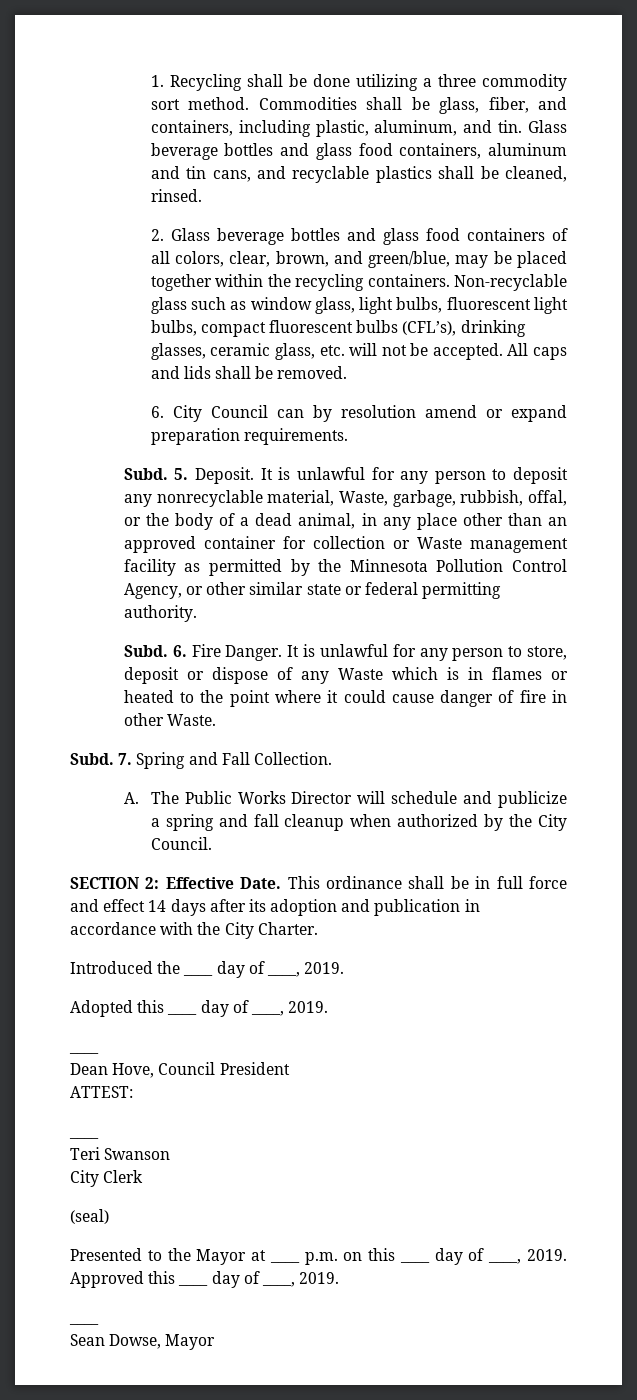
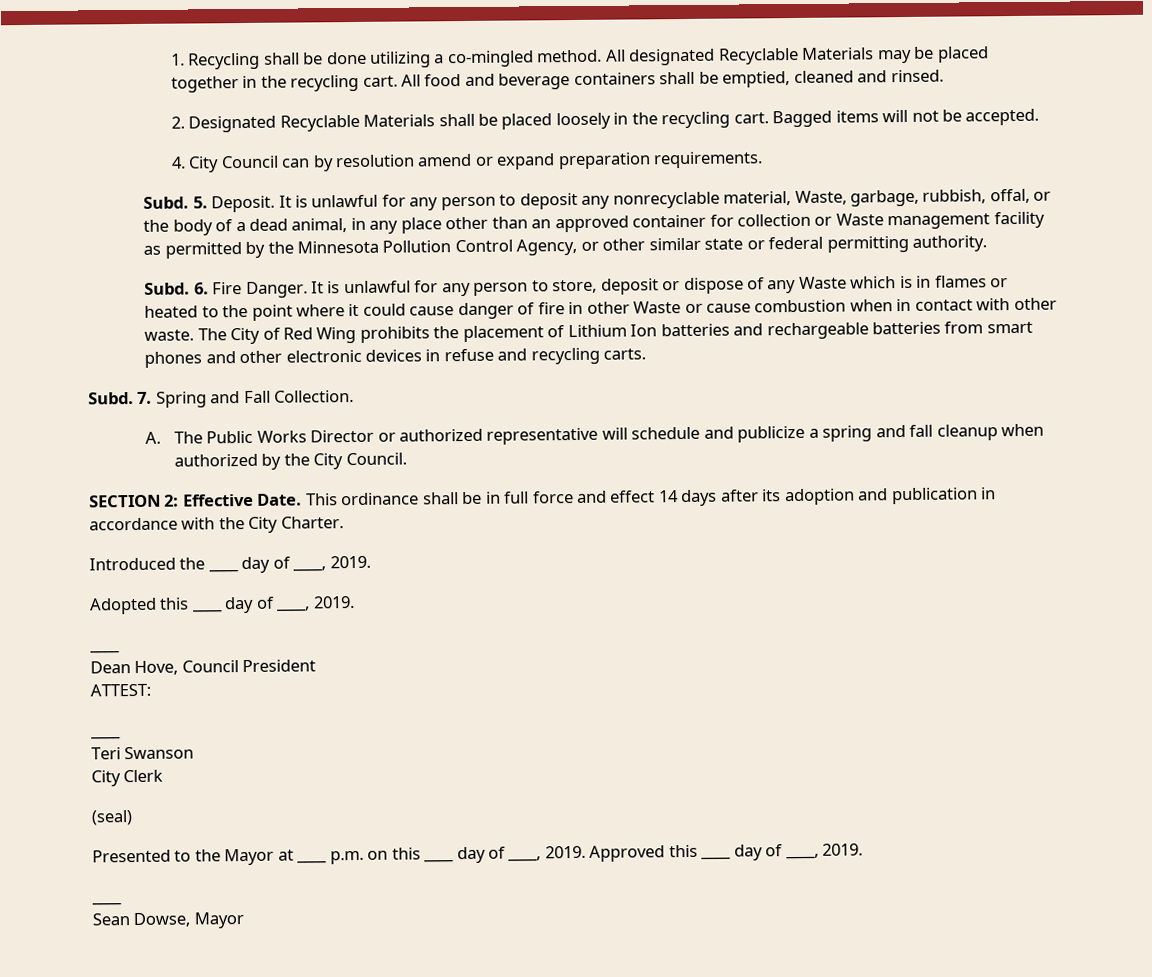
[437,74,567,91] [150,97,567,114] [150,120,567,137] [150,143,567,160] [150,166,567,183] [150,189,202,202] [150,228,568,245] [150,251,451,268] three commodity sort method. Commodities shall be glass, fiber, and containers, including plastic, aluminum, and tin. Glass beverage bottles and glass food containers, aluminum and tin cans, and recyclable plastics shall be cleaned, rinsed. // 2. Glass beverage bottles and glass food containers of all colors, clear, brown, and green/blue, -> [447,47,875,68] co-mingled method. All designated Recyclable Materials
[215,274,567,291] [150,297,568,314] [150,320,526,337] [150,343,567,360] [150,366,348,379] [150,406,164,418] within the recycling containers. Non-recyclable glass such as window glass, light bulbs, fluorescent light bulbs, compact fluorescent bulbs (CFL’s), drinking glasses, ceramic glass, etc. will not be accepted. All caps and lids shall be removed. // 6. -> [242,69,944,92] [170,108,1040,133] [170,156,186,169] in the recycling cart. All food and beverage containers shall be emptied, cleaned and rinsed. // 2. Designated Recyclable Materials shall be placed loosely in the recycling cart. Bagged items will not be accepted. // 4.
[167,714,217,726] Waste. -> [633,297,1057,314] [144,321,1033,345] [144,347,647,368] Waste or cause combustion when in contact with other waste. The City of Red Wing prohibits the placement of Lithium Ion batteries and rechargeable batteries from smart phones and other electronic devices in refuse and recycling carts.
(353, 797) none -> [377,427,599,445] or authorized representative

